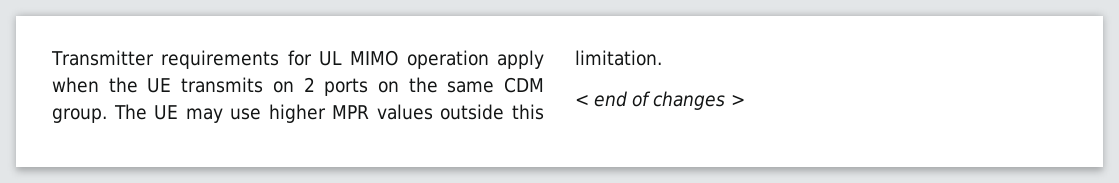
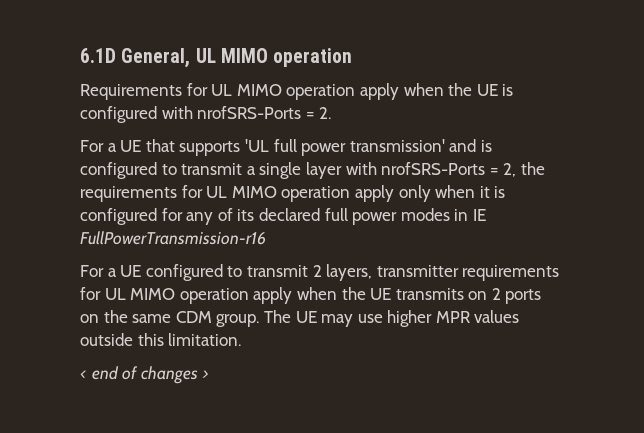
[51,50,154,66] Transmitter -> [80,48,353,68] [80,83,514,100] [80,106,332,123] [80,139,492,156] [80,162,545,179] [80,185,506,202] [80,208,486,225] [80,231,266,245] [80,264,459,281] 6.1D General, UL MIMO operation // Requirements for UL MIMO operation apply when the UE is configured with nrofSRS-Ports = 2. // For a UE that supports 'UL full power transmission' and is configured to transmit a single layer with nrofSRS-Ports = 2, the requirements for UL MIMO operation apply only when it is configured for any of its declared full power modes in IE FullPowerTransmission-r16 // For a UE configured to transmit 2 layers, transmitter

